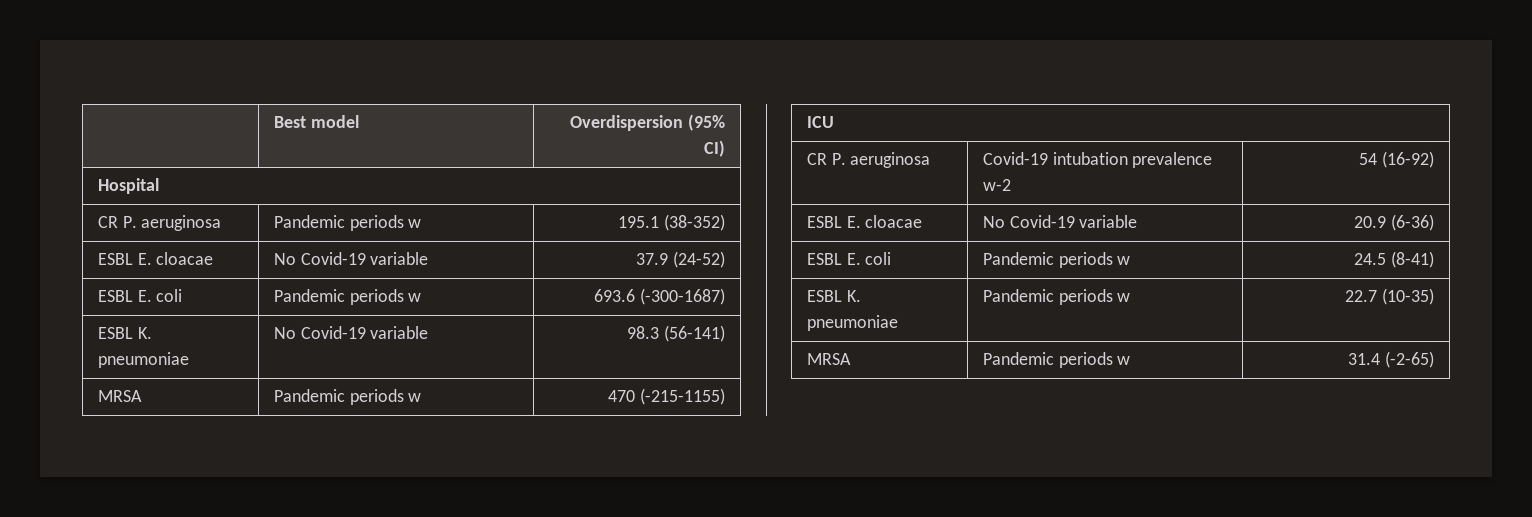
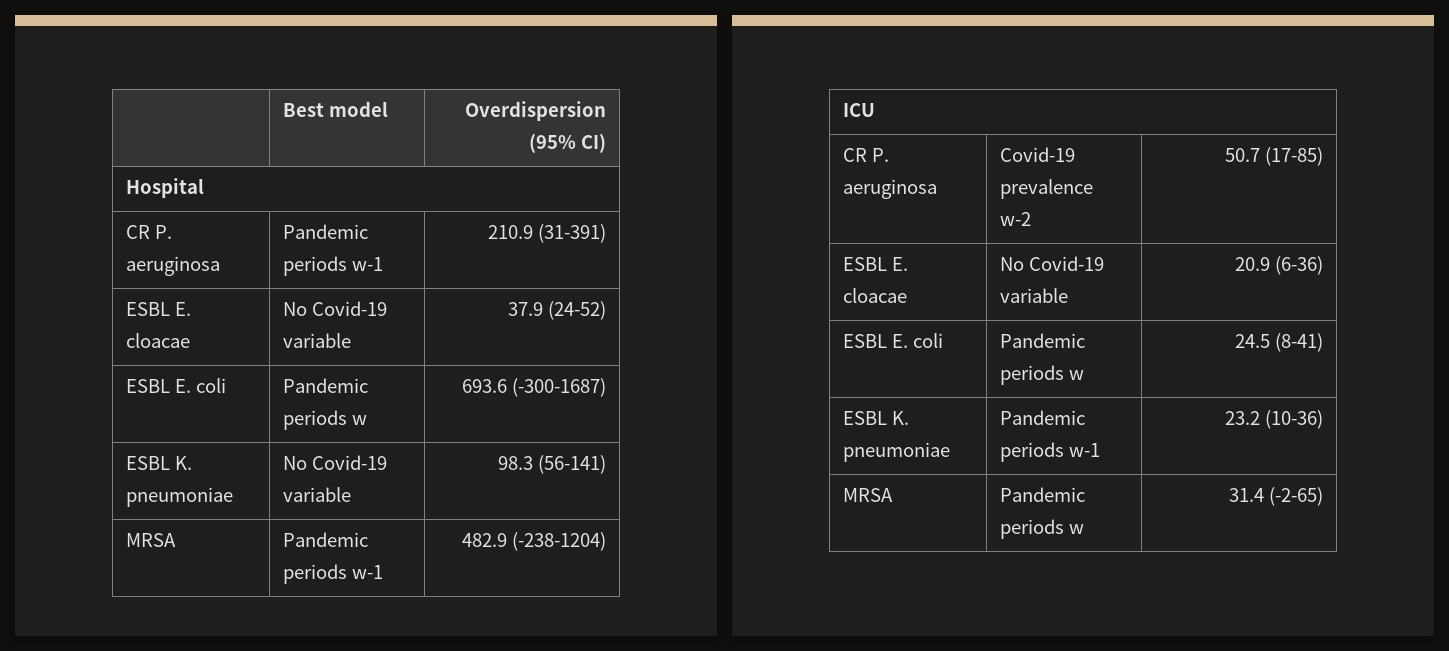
[408,219,422,228] [618,214,726,231] w | 195.1 (38-352) -> [352,257,384,271] [487,224,606,243] w-1 | 210.9 (31-391)
[408,393,422,402] [608,388,726,405] w | 470 (-215-1155) -> [352,565,384,579] [461,532,606,551] w-1 | 482.9 (-238-1204)
[1052,152,1128,165] intubation -> (1076, 154) none
[1359,151,1435,168] 54 (16-92) -> [1224,147,1323,166] 50.7 (17-85)
[1117,293,1131,302] [1345,288,1435,305] w | 22.7 (10-35) -> [1069,443,1101,457] [1224,410,1323,429] w-1 | 23.2 (10-36)

